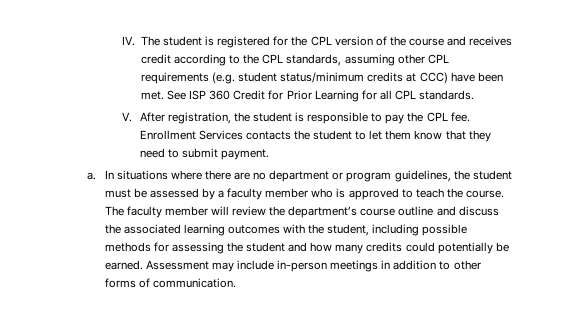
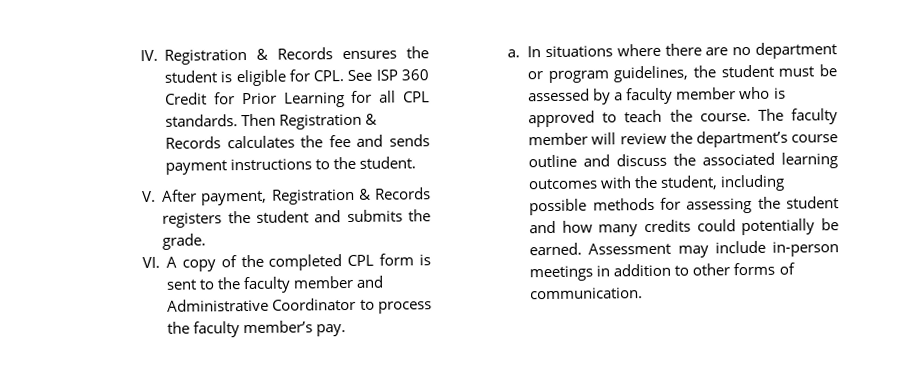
[140,36,513,48] [140,54,449,66] [140,72,503,84] [140,91,164,100] The student is registered for the CPL version of the course and receives credit according to the CPL standards, assuming other CPL requirements (e.g. student status/minimum credits at CCC) have been met. -> [164,46,429,65] [164,69,345,87] Registration & Records ensures the student is eligible for CPL.
[122,112,470,124] [139,130,491,142] [139,148,269,160] // V. After registration, the student is responsible to pay the CPL fee. Enrollment Services contacts the student to let them know that they need to submit payment. -> [241,113,378,130] [165,134,430,149] [165,156,417,175] [141,187,431,206] [162,209,432,228] [162,233,207,250] [141,253,431,272] [166,275,385,294] [167,297,432,314] [167,320,347,338] Then Registration & Records calculates the fee and sends payment instructions to the student. // V. After payment, Registration & Records registers the student and submits the grade. // VI. A copy of the completed CPL form is sent to the faculty member and Administrative Coordinator to process the faculty member’s pay.

